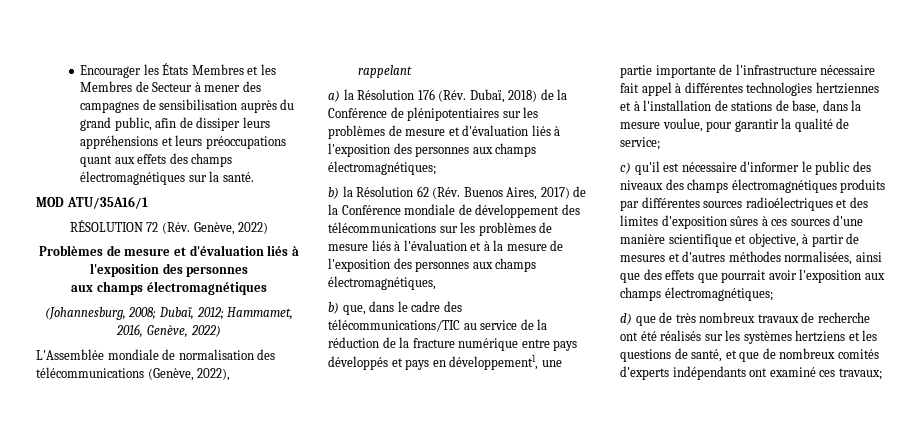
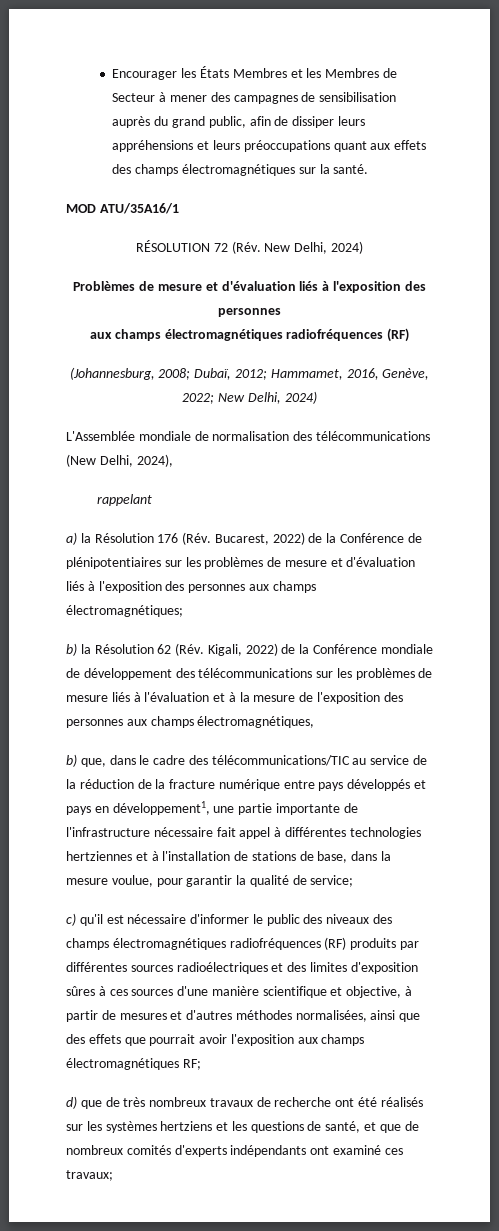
[193,222,269,235] Genève, 2022) -> [264,241,363,254] New Delhi, 2024)
(267, 288) none -> [286,328,410,342] radiofréquences (RF)
[190,325,221,337] 2022) -> [182,391,317,404] 2022; New Delhi, 2024)
[147,368,231,381] (Genève, 2022), -> [66,454,173,467] (New Delhi, 2024),
[469,89,538,103] Dubaï, 2018) -> [214,532,305,545] Bucarest, 2022)
[463,187,570,200] Buenos Aires, 2017) -> [207,643,278,656] Kigali, 2022)
(837, 186) none -> [229,937,347,950] radiofréquences (RF)
[664,287,773,301] électromagnétiques; -> [66,1058,201,1070] électromagnétiques RF;

